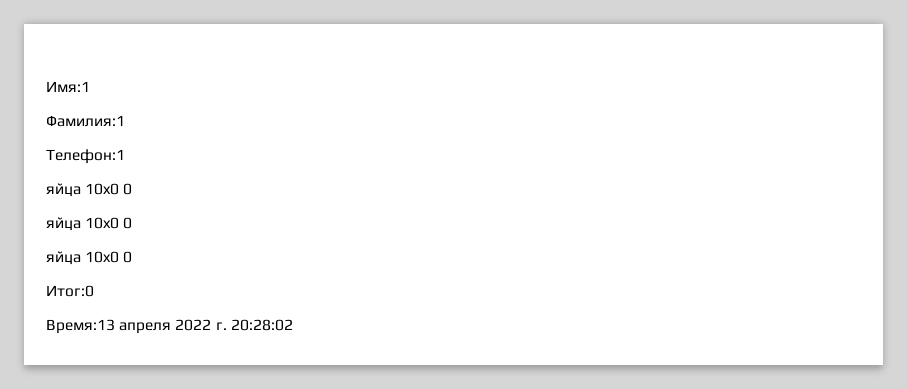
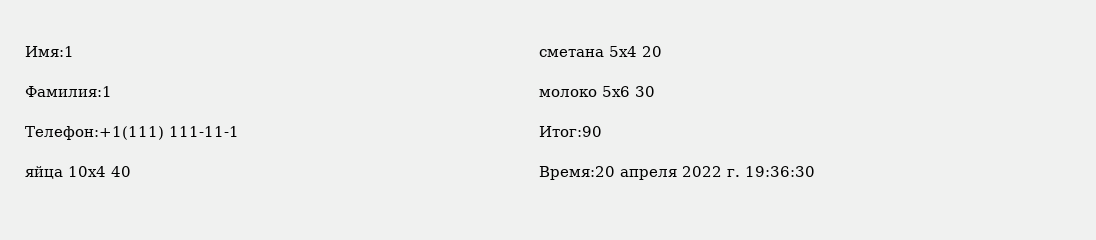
[46,149,125,164] [46,183,133,197] [46,217,133,231] [46,251,133,265] [46,285,94,297] [46,319,115,334] Телефон:1 // яйца 10x0 0 // яйца 10x0 0 // яйца 10x0 0 // Итог:0 // Время:13 -> [25,126,239,140] [25,166,131,179] [539,46,662,57] [539,86,655,97] [539,126,602,137] [539,166,615,180] Телефон:+1(111) 111-11-1 // яйца 10x4 40 // сметана 5x4 20 // молоко 5x6 30 // Итог:90 // Время:20
[230,319,293,331] 20:28:02 -> [745,166,815,177] 19:36:30

